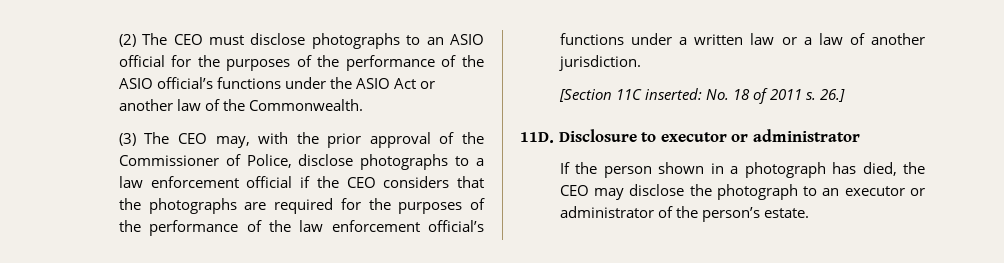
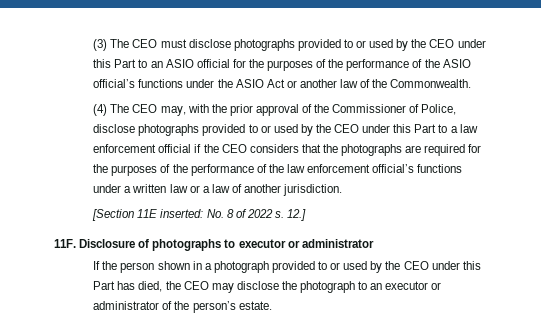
[118,34,136,47] (2) -> [93,39,108,51] (3)
(400, 41) none -> [297,39,486,51] [93,59,137,68] provided to or used by the CEO under this Part
[118,133,136,146] (3) -> [93,104,108,116] (4)
(449, 162) none -> [202,124,437,136] provided to or used by the CEO under this Part
[615,89,642,100] 11C -> [137,209,158,218] 11E
[733,88,846,104] [520,129,637,143] 18 of 2011 s. 26.] // 11D. Disclosure -> [226,209,307,221] [54,239,222,251] 8 of 2022 s. 12.] // 11F. Disclosure of photographs
(826, 170) none -> [271,261,481,273] [93,281,116,290] provided to or used by the CEO under this Part

